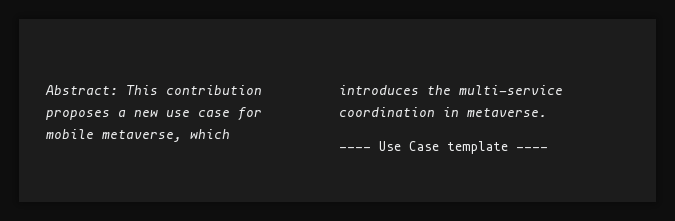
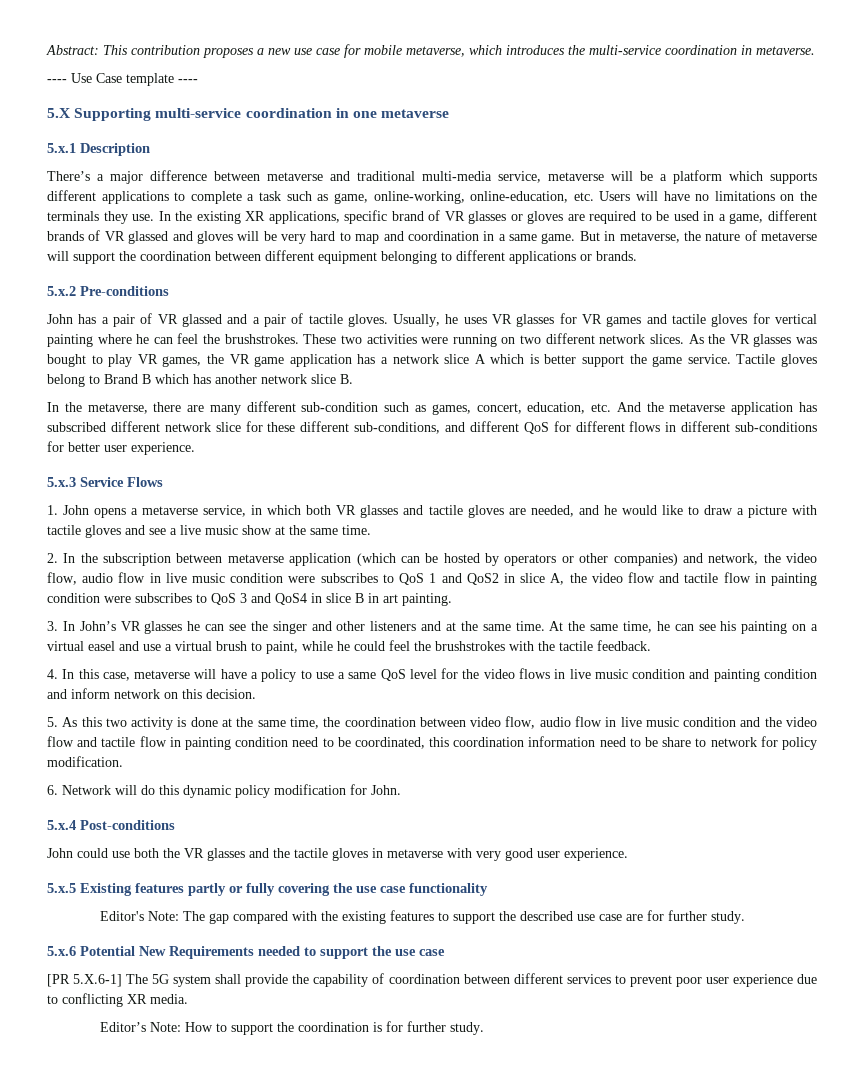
(548, 149) none -> [47,108,450,121] [47,143,150,156] [47,170,817,184] [47,190,817,204] [47,210,817,224] [47,230,817,244] [47,250,637,264] [47,286,169,296] [47,313,818,327] [47,333,817,347] [47,354,817,367] [47,374,353,387] [47,401,818,415] [47,421,817,434] [47,441,195,455] [47,477,163,487] [47,505,817,518] [47,525,371,538] [47,553,817,566] [47,572,818,586] [47,593,452,606] [47,621,819,634] [47,640,651,654] [47,668,817,682] [47,688,256,699] [47,716,817,730] [47,736,817,750] [47,756,123,767] [47,784,401,798] [47,820,175,830] [47,848,628,861] [47,883,488,896] [99,910,745,924] [47,946,445,959] [47,973,818,987] [47,993,188,1007] [99,1021,484,1035] // 5.X Supporting multi-service coordination in one metaverse // 5.x.1 Description // There’s a major difference between metaverse and traditional multi-media service, metaverse will be a platform which supports different applications to complete a task such as game, online-working, online-education, etc. Users will have no limitations on the terminals they use. In the existing XR applications, specific brand of VR glasses or gloves are required to be used in a game, different brands of VR glassed and gloves will be very hard to map and coordination in a same game. But in metaverse, the nature of metaverse will support the coordination between different equipment belonging to different applications or brands. // 5.x.2 Pre-conditions // John has a pair of VR glassed and a pair of tactile gloves. Usually, he uses VR glasses for VR games and tactile gloves for vertical painting where he can feel the brushstrokes. These two activities were running on two different network slices. As the VR glasses was bought to play VR games, the VR game application has a network slice A which is better support the game service. Tactile gloves belong to Brand B which has another network slice B. // In the metaverse, there are many different sub-condition such as games, concert, education, etc. And the metaverse application has subscribed different network slice for these different sub-conditions, and different QoS for different flows in different sub-conditions for better user experience. // 5.x.3 Service Flows // 1. John opens a metaverse service, in which both VR glasses and tactile gloves are needed, and he would like to draw a picture with tactile gloves and see a live music show at the same time. // 2. In the subscription between metaverse application (which can be hosted by operators or other companies) and network, the video flow, audio flow in live music condition were subscribes to QoS 1 and QoS2 in slice A, the video flow and tactile flow in painting condition were subscribes to QoS 3 and QoS4 in slice B in art painting. // 3. In John’s VR glasses he can see the singer and other listeners and at the same time. At the same time, he can see his painting on a virtual easel and use a virtual brush to paint, while he could feel the brushstrokes with the tactile feedback. // 4. In this case, metaverse will have a policy to use a same QoS level for the video flows in live music condition and painting condition and inform network on this decision. // 5. As this two activity is done at the same time, the coordination between video flow, audio flow in live music condition and the video flow and tactile flow in painting condition need to be coordinated, this coordination information need to be share to network for policy modification. // 6. Network will do this dynamic policy modification for John. // 5.x.4 Post-conditions // John could use both the VR glasses and the tactile gloves in metaverse with very good user experience. // 5.x.5 Existing features partly or fully covering the use case functionality // Editor's Note: The gap compared with the existing features to support the described use case are for further study. // 5.x.6 Potential New Requirements needed to support the use case // [PR 5.X.6-1] The 5G system shall provide the capability of coordination between different services to prevent poor user experience due to conflicting XR media. // Editor’s Note: How to support the coordination is for further study.

